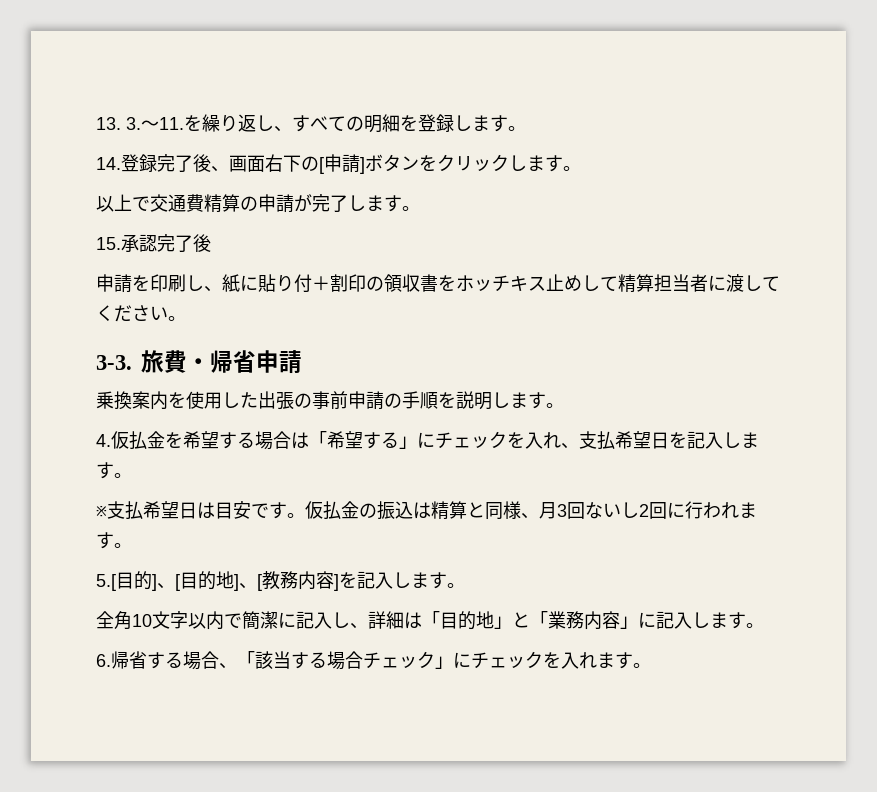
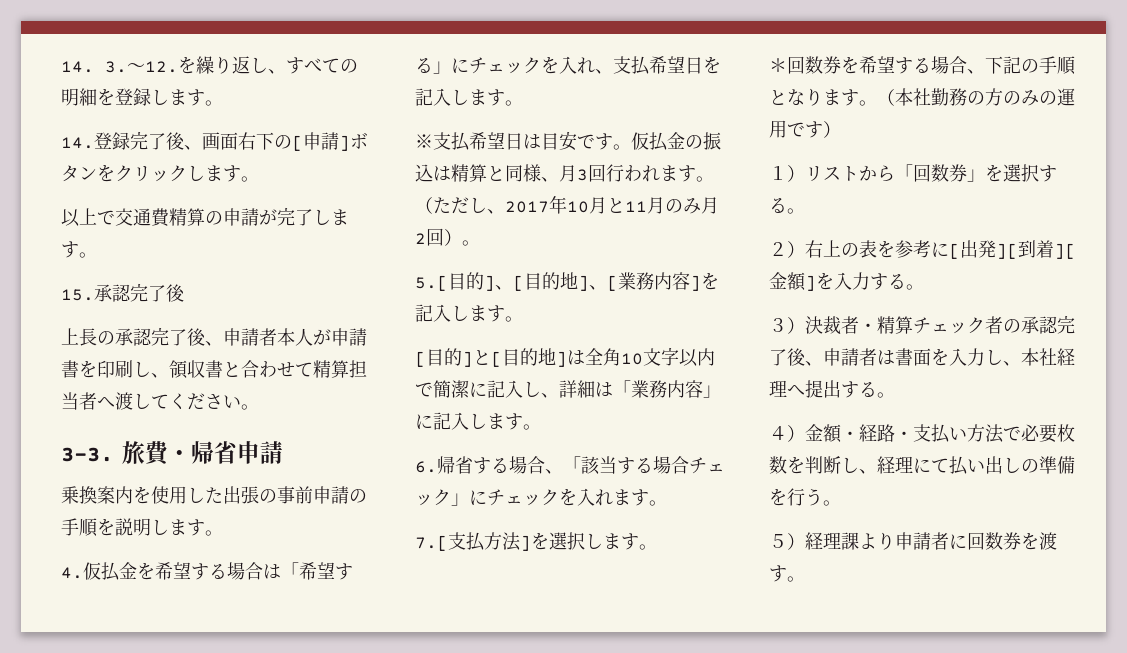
[96,117,184,130] 13. 3.～11. -> [61,61,178,73] 14. 3.～12.
[96,274,600,293] 申請を印刷し、紙に貼り付＋割印の領収書をホッチキス止めし -> [61,327,367,346] [61,360,295,379] 上長の承認完了後、申請者本人が申請書を印刷し、領収書と合わせ
[708,275,726,291] に -> [97,397,115,408] へ
[585,502,685,519] ないし2回に -> (606, 173) none
(132, 545) none -> [415,195,719,214] [415,228,480,246] （ただし、2017年10月と11月のみ月2回）。
[262,571,280,590] 教 -> [618,272,636,290] 業
(465, 585) none -> [415,348,585,367] [目的]と[目的地]は
[440,611,548,630] 目的地」と「 -> (631, 388) none
(651, 665) none -> [415,532,657,551] [769,56,1076,75] [769,88,1075,106] [769,120,841,138] [769,164,1057,182] [769,198,805,214] [769,240,1076,259] [769,272,924,291] [769,315,1075,335] [769,348,1075,366] [769,380,895,398] [769,424,1075,443] [769,456,1075,475] [769,488,841,506] [769,532,1057,550] [769,565,805,582] // 7.[支払方法]を選択します。 // ＊回数券を希望する場合、下記の手順となります。（本社勤務の方のみの運用です） // １）リストから「回数券」を選択する。 // ２）右上の表を参考に[出発][到着][金額]を入力する。 // ３）決裁者・精算チェック者の承認完了後、申請者は書面を入力し、本社経理へ提出する。 // ４）金額・経路・支払い方法で必要枚数を判断し、経理にて払い出しの準備を行う。 // ５）経理課より申請者に回数券を渡す。

